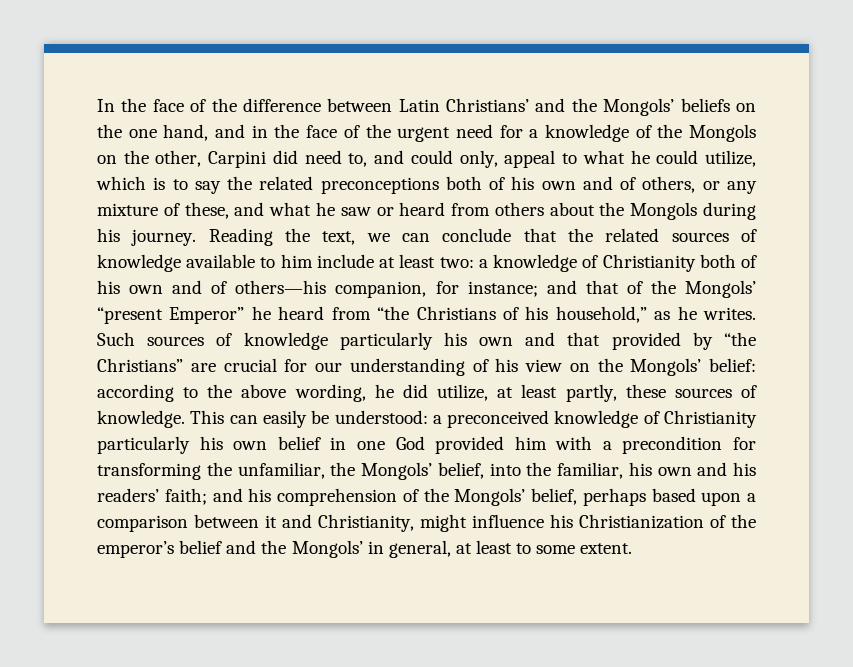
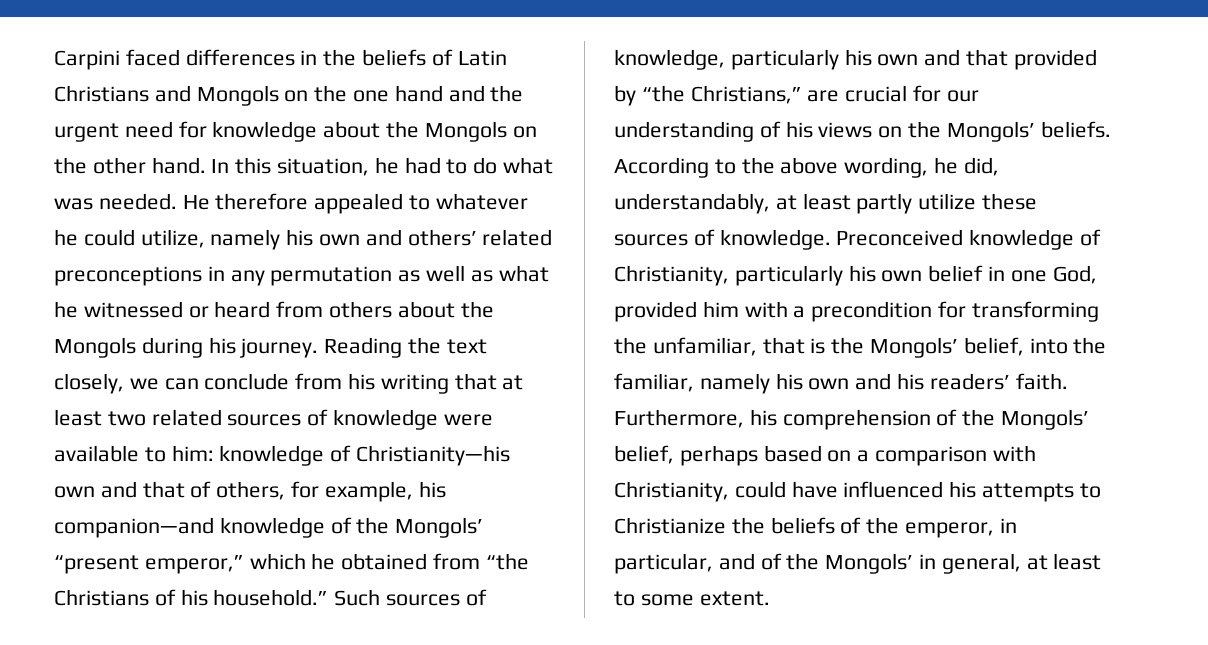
[97,98,756,116] [97,124,360,141] In the face of the difference between Latin Christians’ and the Mongols’ beliefs on the one hand, and in the face of -> [54,49,507,70] [54,85,485,106] Carpini faced differences in the beliefs of Latin Christians and Mongols on the one hand and
[529,124,652,142] a knowledge of -> [212,121,381,142] knowledge about
[155,150,757,168] [96,176,757,194] [97,202,371,219] other, Carpini did need to, and could only, appeal to what he could utilize, which is to say the related preconceptions both of his own and of others, or any mixture of these, and what he saw -> [92,157,554,176] [54,193,528,214] [54,229,553,250] [54,265,549,286] [54,301,183,318] other hand. In this situation, he had to do what was needed. He therefore appealed to whatever he could utilize, namely his own and others’ related preconceptions in any permutation as well as what he witnessed
[322,231,356,245] text, -> [446,339,487,354] [54,373,124,394] text closely,
[523,228,593,242] that the -> [295,373,524,394] [54,409,146,426] from his writing that at least two
(181, 263) none -> [443,414,493,426] were
[280,254,757,272] [97,280,757,298] [97,306,325,324] him include at least two: a knowledge of Christianity both of his own and of others—his companion, for instance; and that of the Mongols’ “present Emperor” he heard -> [171,445,511,466] [54,481,446,502] [54,517,484,538] [54,553,428,574] him: knowledge of Christianity—his own and that of others, for example, his companion—and knowledge of the Mongols’ “present emperor,” which he obtained
[555,306,756,323] household,” as he writes. -> [213,589,329,606] household.”
[243,332,328,350] knowledge -> [614,49,725,70] knowledge,
[97,358,183,372] Christians” -> [690,85,802,104] Christians,”
[525,359,562,372] view -> [818,122,873,138] views
[709,358,756,372] [97,384,174,402] belief: according -> [1040,121,1111,138] [614,157,709,178] beliefs. According
[402,384,757,402] [97,410,757,428] did utilize, at least partly, these sources of knowledge. This can easily be understood: a preconceived knowledge of Christianity -> [963,157,999,176] [614,193,1038,214] [614,229,1102,250] [614,265,729,286] did, understandably, at least partly utilize these sources of knowledge. Preconceived knowledge of Christianity,
[395,436,425,450] God -> [1052,265,1097,284] God,
(325, 470) none -> [762,337,826,354] that is
(623, 470) none -> [699,373,770,394] namely
[164,488,243,505] faith; and -> [1015,373,1068,390] [614,409,744,428] faith. Furthermore,
[701,492,742,506] upon -> [827,450,852,462] on
[194,514,756,532] [97,540,257,558] between it and Christianity, might influence his Christianization of the emperor’s belief and -> [992,445,1036,462] [614,481,1101,502] [614,517,1017,538] [614,553,782,574] with Christianity, could have influenced his attempts to Christianize the beliefs of the emperor, in particular, and of

